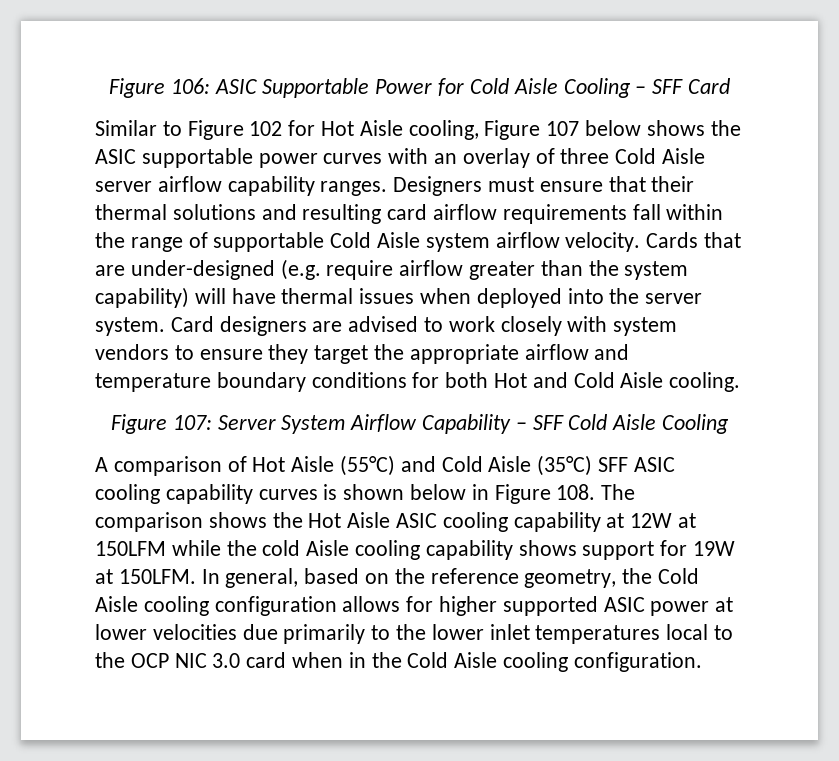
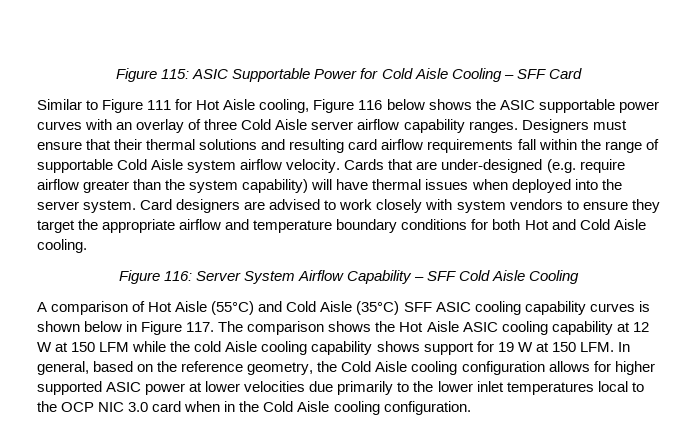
[109,78,210,98] Figure 106: -> [116,68,190,82] Figure 115:
[249,121,283,136] 102 -> [147,100,172,110] 111
[546,121,580,136] 107 -> [358,100,383,110] 116
[172,415,212,430] 107: -> [163,271,192,281] 116:
[556,484,596,500] 108. -> [186,322,215,332] 117.
[630,513,697,528] [95,541,166,556] 12W at 150LFM -> [632,322,649,332] [37,342,130,352] 12 W at 150 LFM
[693,541,736,556] [95,569,196,584] 19W at 150LFM. -> [497,342,614,352] 19 W at 150 LFM.

